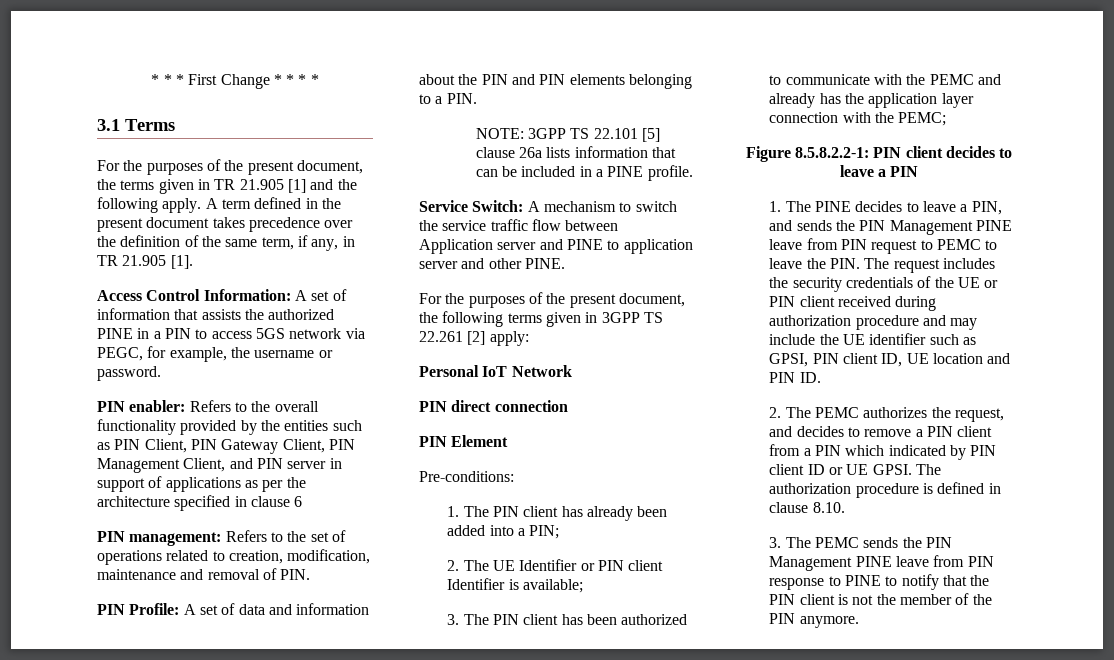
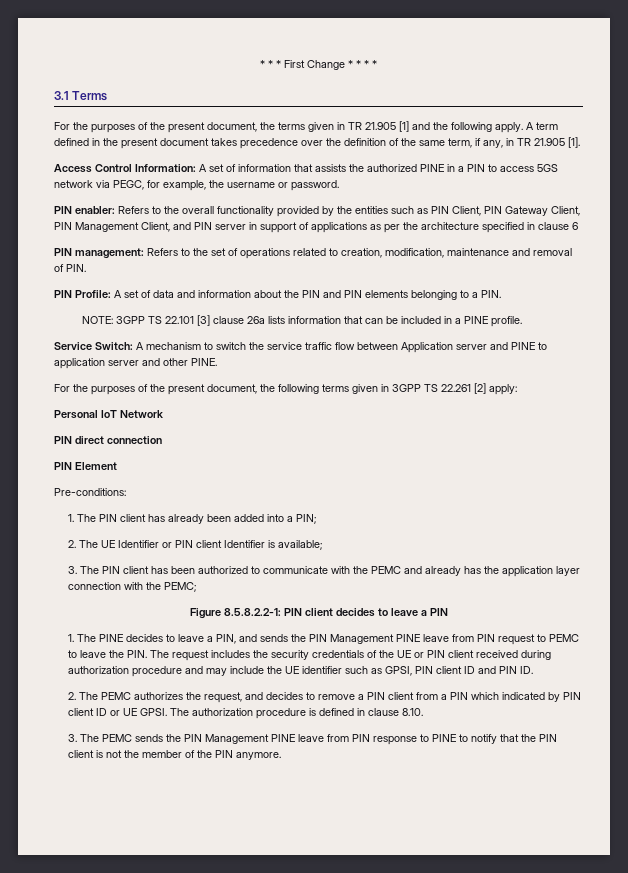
[642,128,661,142] [5] -> [197,315,211,326] [3]
[881,353,983,367] ID, UE location -> [464,666,476,674] ID

